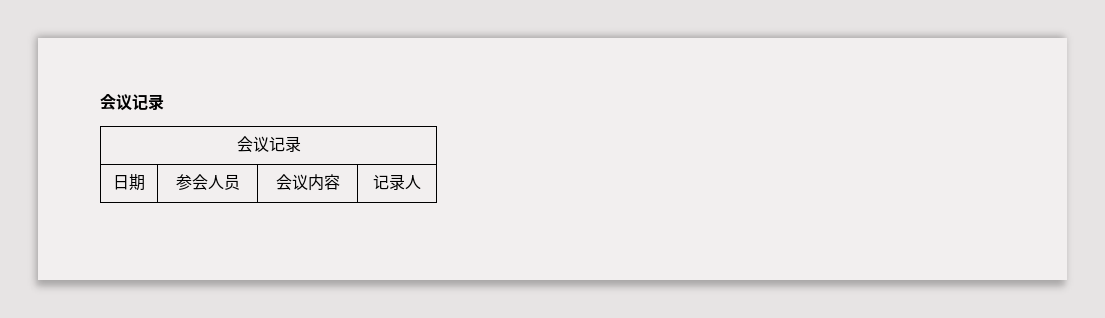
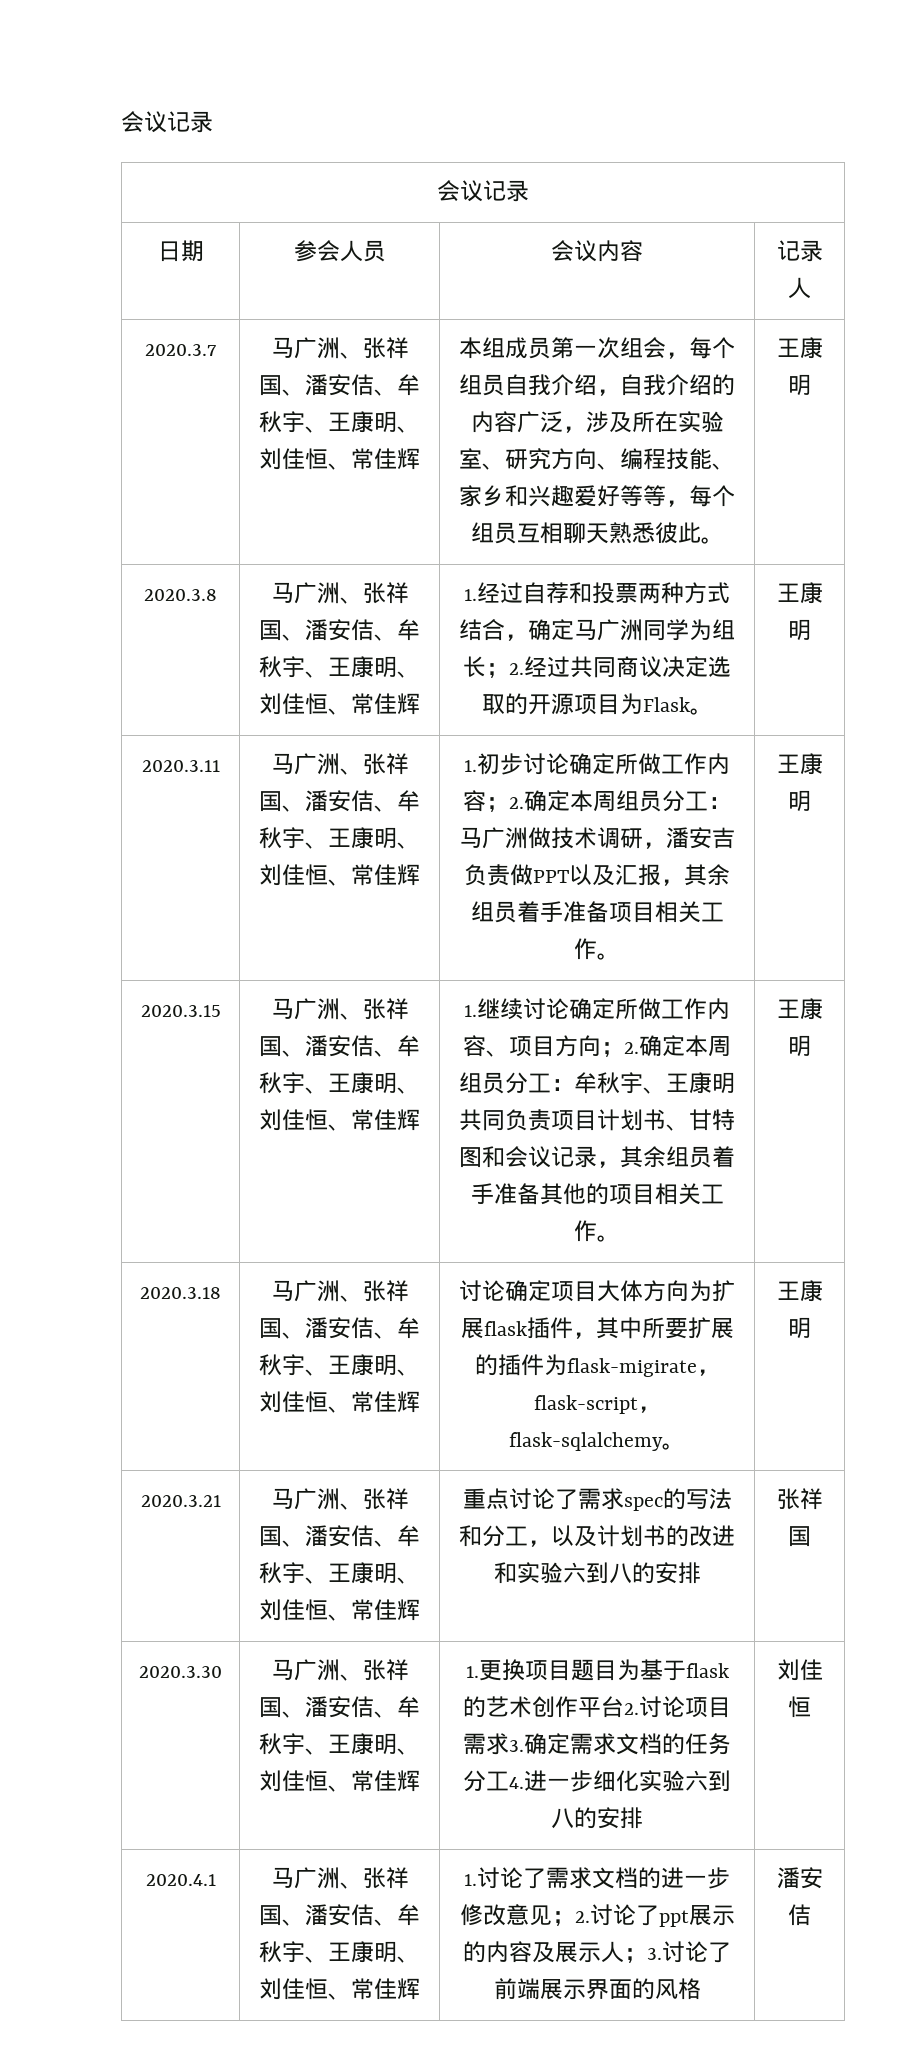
(421, 182) none -> [145,344,216,356] [270,337,409,359] [259,374,420,396] [259,411,420,433] [259,448,420,470] [458,337,735,359] [458,374,735,396] [470,411,724,433] [458,448,735,470] [458,485,735,507] [470,522,724,544] [776,337,823,359] [788,374,811,396] [144,589,217,601] [270,582,409,604] [259,619,420,641] [259,656,420,678] [259,693,420,715] [463,582,730,604] [458,619,735,641] [462,656,731,678] [481,693,713,715] [776,582,823,604] [788,619,811,641] [141,760,220,772] [270,753,409,775] [259,790,420,812] [259,827,420,849] [259,864,420,886] [463,753,730,775] [462,790,731,812] [458,827,735,849] [463,864,730,886] [470,901,724,923] [574,938,620,960] [776,753,823,775] [788,790,811,812] [140,1005,221,1017] [270,998,409,1020] [259,1035,420,1057] [259,1072,420,1094] [259,1109,420,1131] [463,998,730,1020] [462,1035,731,1057] [458,1072,735,1094] [458,1109,735,1131] [458,1146,735,1168] [470,1183,724,1205] [574,1220,620,1242] [776,998,823,1020] [788,1035,811,1057] [140,1287,221,1299] [270,1280,409,1302] [259,1317,420,1339] [259,1354,420,1376] [259,1391,420,1413] [458,1280,735,1302] [460,1317,734,1339] [474,1354,720,1377] [533,1395,661,1414] [508,1432,685,1451] [776,1280,823,1302] [788,1317,811,1339] [140,1495,221,1507] [270,1488,409,1510] [259,1525,420,1547] [259,1562,420,1584] [259,1599,420,1621] [462,1488,732,1511] [458,1525,735,1547] [493,1562,701,1584] [776,1488,823,1510] [788,1526,811,1547] [139,1666,222,1678] [270,1659,409,1681] [259,1696,420,1718] [259,1733,420,1755] [259,1770,420,1792] [465,1659,729,1681] [462,1696,731,1718] [462,1733,731,1755] [462,1770,731,1792] [551,1807,643,1829] [776,1659,823,1681] [788,1696,811,1718] [145,1874,216,1886] [270,1867,409,1889] [259,1904,420,1926] [259,1941,420,1963] [259,1978,420,2000] [463,1867,730,1889] [459,1904,735,1927] [462,1941,731,1963] [493,1978,701,2000] [776,1867,823,1889] [788,1904,811,1926] // 2020.3.7 | 马广洲、张祥国、潘安佶、牟秋宇、王康明、刘佳恒、常佳辉 | 本组成员第一次组会，每个组员自我介绍，自我介绍的内容广泛，涉及所在实验室、研究方向、编程技能、家乡和兴趣爱好等等，每个组员互相聊天熟悉彼此。 | 王康明 // 2020.3.8 | 马广洲、张祥国、潘安佶、牟秋宇、王康明、刘佳恒、常佳辉 | 1.经过自荐和投票两种方式结合，确定马广洲同学为组长；2.经过共同商议决定选取的开源项目为Flask。 | 王康明 // 2020.3.11 | 马广洲、张祥国、潘安佶、牟秋宇、王康明、刘佳恒、常佳辉 | 1.初步讨论确定所做工作内容；2.确定本周组员分工：马广洲做技术调研，潘安吉负责做PPT以及汇报，其余组员着手准备项目相关工作。 | 王康明 // 2020.3.15 | 马广洲、张祥国、潘安佶、牟秋宇、王康明、刘佳恒、常佳辉 | 1.继续讨论确定所做工作内容、项目方向；2.确定本周组员分工：牟秋宇、王康明共同负责项目计划书、甘特图和会议记录，其余组员着手准备其他的项目相关工作。 | 王康明 // 2020.3.18 | 马广洲、张祥国、潘安佶、牟秋宇、王康明、刘佳恒、常佳辉 | 讨论确定项目大体方向为扩展flask插件，其中所要扩展的插件为flask-migirate，flask-script，flask-sqlalchemy。 | 王康明 // 2020.3.21 | 马广洲、张祥国、潘安佶、牟秋宇、王康明、刘佳恒、常佳辉 | 重点讨论了需求spec的写法和分工，以及计划书的改进和实验六到八的安排 | 张祥国 // 2020.3.30 | 马广洲、张祥国、潘安佶、牟秋宇、王康明、刘佳恒、常佳辉 | 1.更换项目题目为基于flask的艺术创作平台2.讨论项目需求3.确定需求文档的任务分工4.进一步细化实验六到八的安排 | 刘佳恒 // 2020.4.1 | 马广洲、张祥国、潘安佶、牟秋宇、王康明、刘佳恒、常佳辉 | 1.讨论了需求文档的进一步修改意见；2.讨论了ppt展示的内容及展示人；3.讨论了前端展示界面的风格 | 潘安佶

